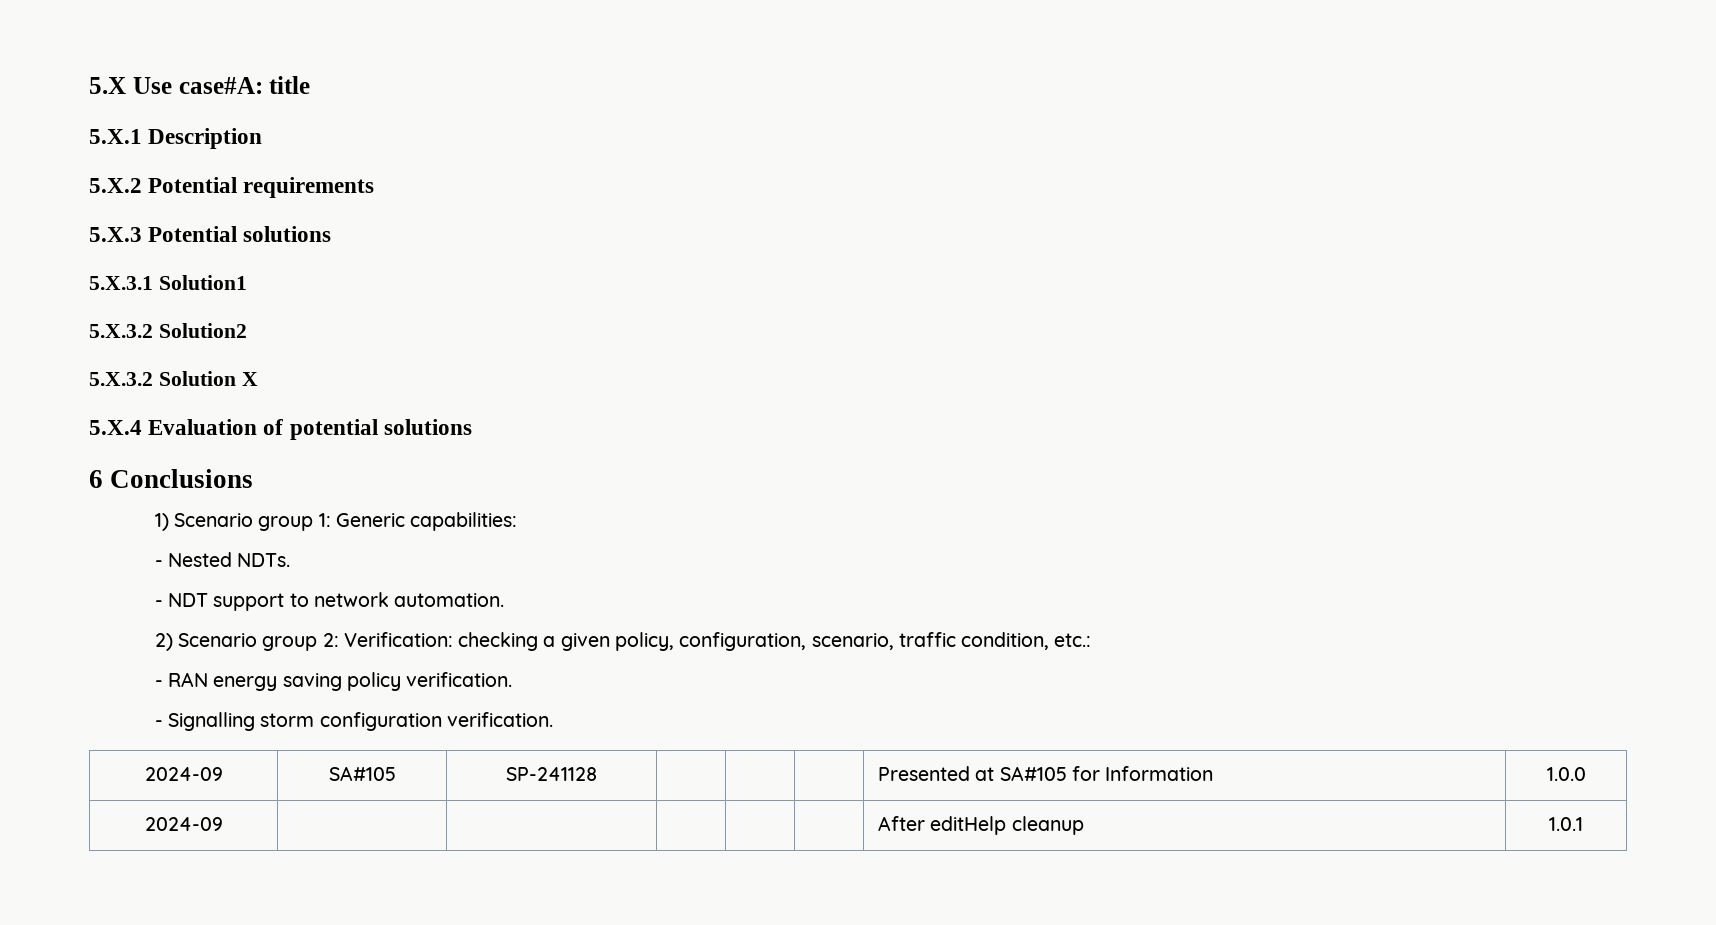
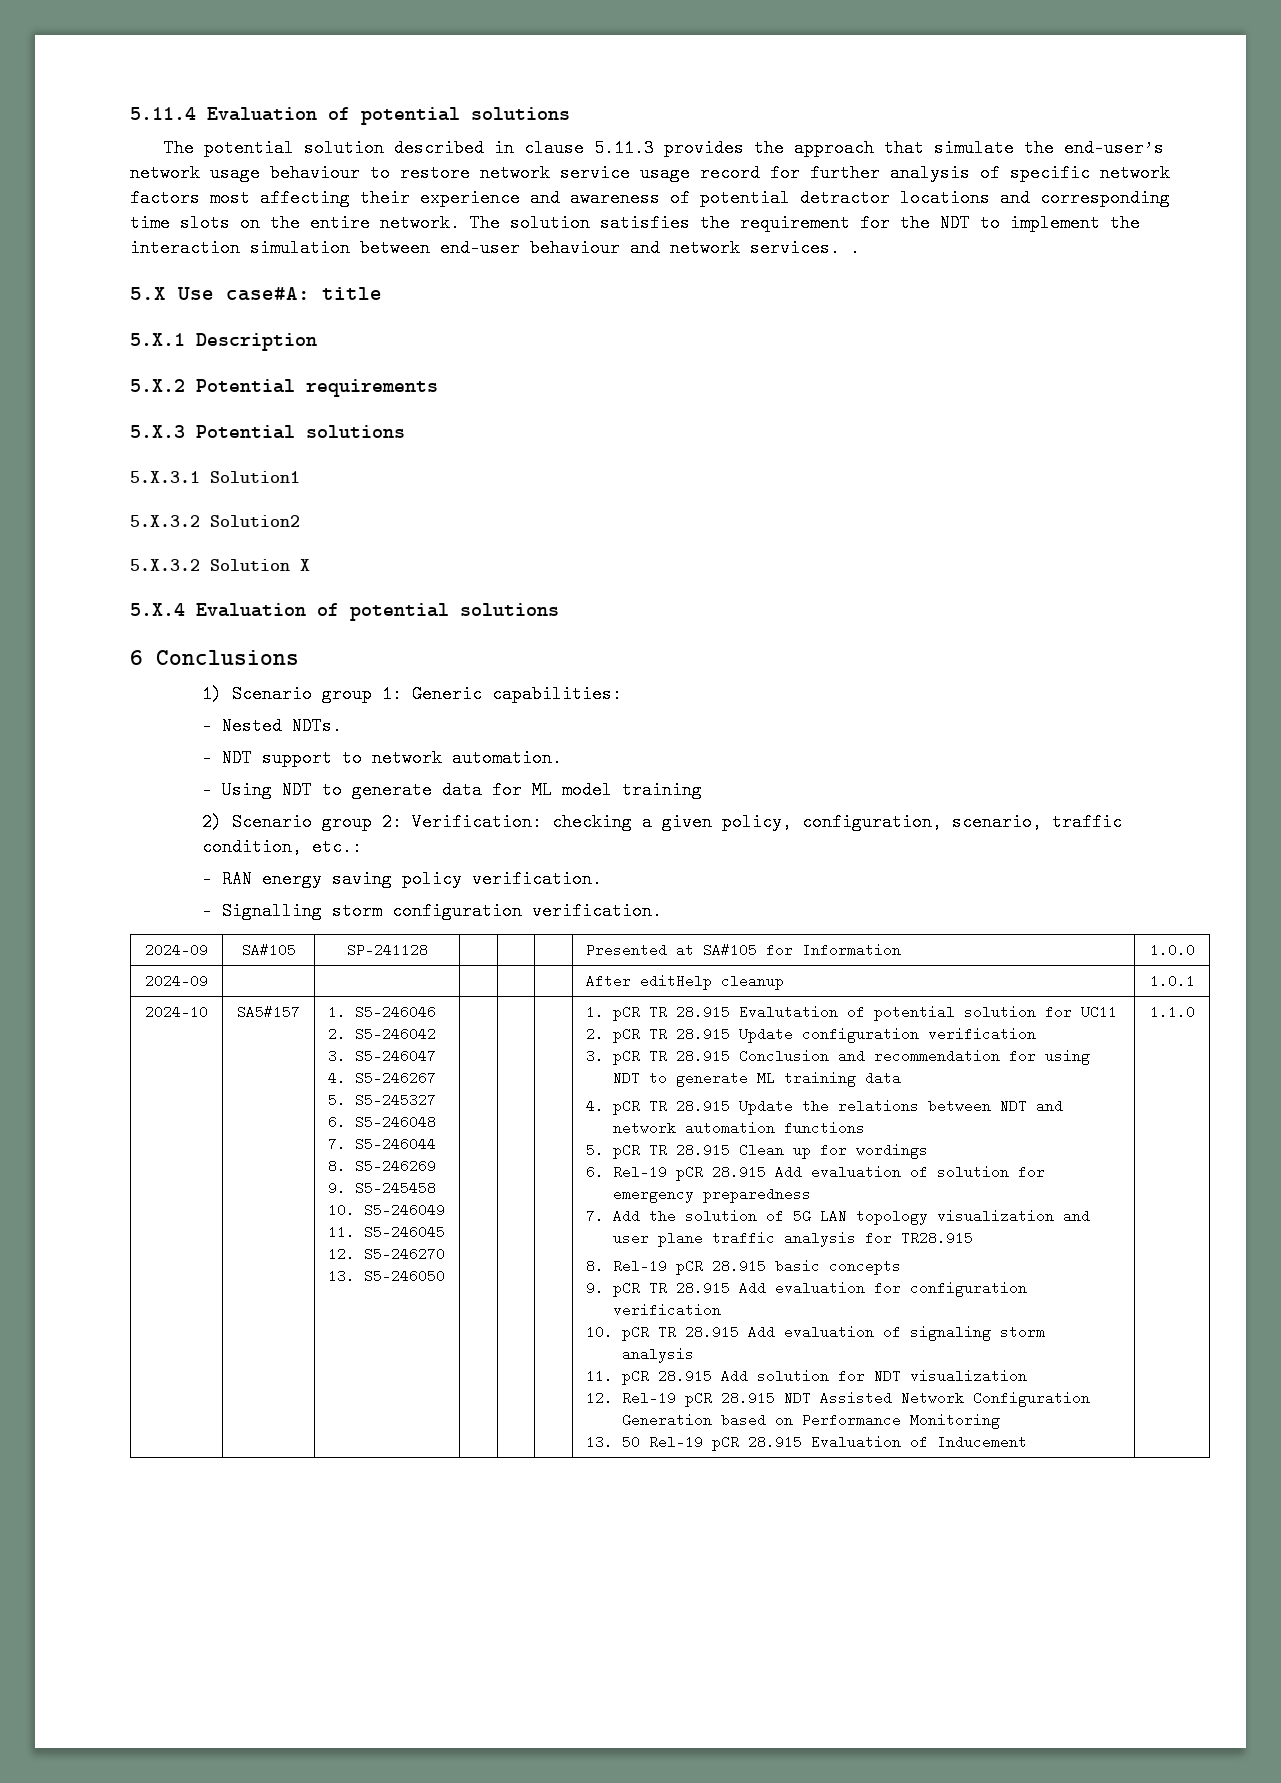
(89, 85) none -> [130,107,570,125] [163,139,1164,157] [130,164,1170,182] [130,189,1170,207] [130,214,1140,232] [130,239,860,257] 5.11.4 Evaluation of potential solutions // The potential solution described in clause 5.11.3 provides the approach that simulate the end-user’s network usage behaviour to restore network service usage record for further analysis of specific network factors most affecting their experience and awareness of potential detractor locations and corresponding time slots on the entire network. The solution satisfies the requirement for the NDT to implement the interaction simulation between end-user behaviour and network services. . //
(505, 600) none -> [202,781,703,799] // - Using NDT to generate data for ML model training
(1583, 824) none -> [145,1005,208,1019] [237,1005,300,1019] [328,1005,436,1019] [328,1027,436,1041] [328,1049,436,1063] [328,1071,436,1085] [328,1093,436,1107] [328,1115,436,1129] [328,1137,436,1151] [328,1159,436,1173] [328,1181,436,1195] [328,1203,445,1217] [328,1225,445,1239] [328,1247,445,1261] [328,1269,445,1283] [586,1005,1117,1021] [586,1027,1036,1043] [586,1049,1090,1065] [612,1071,901,1087] [586,1099,1063,1115] [612,1121,865,1135] [586,1143,928,1159] [586,1165,1045,1181] [612,1187,811,1203] [586,1209,1090,1225] [612,1231,973,1247] [586,1259,901,1275] [586,1281,1027,1297] [612,1303,721,1317] [586,1325,1045,1341] [621,1347,694,1363] [586,1369,1027,1385] [586,1391,1090,1407] [621,1413,1000,1429] [586,1435,1027,1451] [1149,1005,1195,1019] // 2024-10 | SA5#157 | 1. S5-246046 // 2. S5-246042 // 3. S5-246047 // 4. S5-246267 // 5. S5-245327 // 6. S5-246048 // 7. S5-246044 // 8. S5-246269 // 9. S5-245458 // 10. S5-246049 // 11. S5-246045 // 12. S5-246270 // 13. S5-246050 | | | | 1. pCR TR 28.915 Evalutation of potential solution for UC11 // 2. pCR TR 28.915 Update configuration verification // 3. pCR TR 28.915 Conclusion and recommendation for using NDT to generate ML training data // 4. pCR TR 28.915 Update the relations between NDT and network automation functions // 5. pCR TR 28.915 Clean up for wordings // 6. Rel-19 pCR 28.915 Add evaluation of solution for emergency preparedness // 7. Add the solution of 5G LAN topology visualization and user plane traffic analysis for TR28.915 // 8. Rel-19 pCR 28.915 basic concepts // 9. pCR TR 28.915 Add evaluation for configuration verification // 10. pCR TR 28.915 Add evaluation of signaling storm analysis // 11. pCR 28.915 Add solution for NDT visualization // 12. Rel-19 pCR 28.915 NDT Assisted Network Configuration Generation based on Performance Monitoring // 13. 50 Rel-19 pCR 28.915 Evaluation of Inducement | 1.1.0

